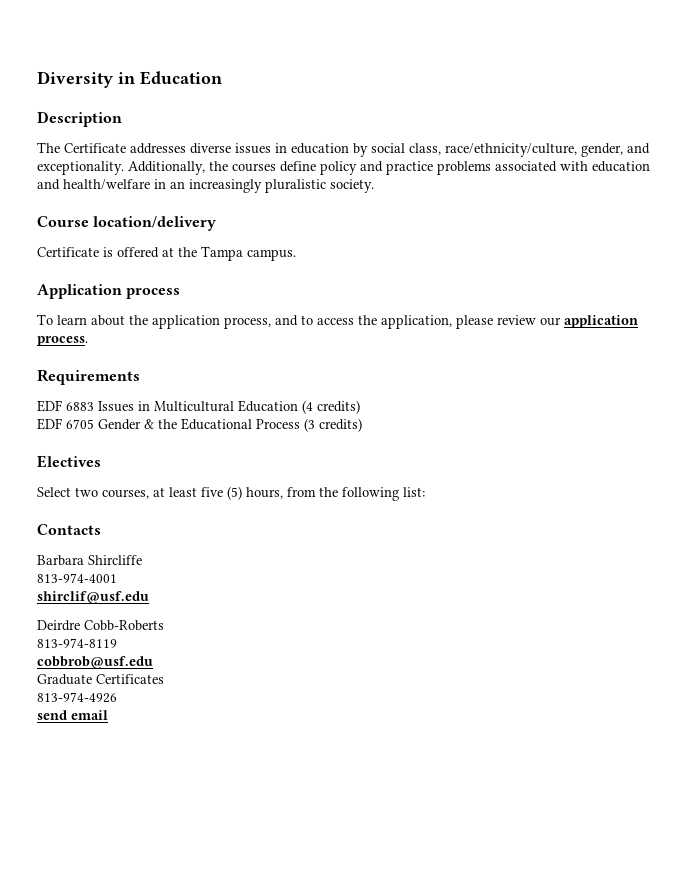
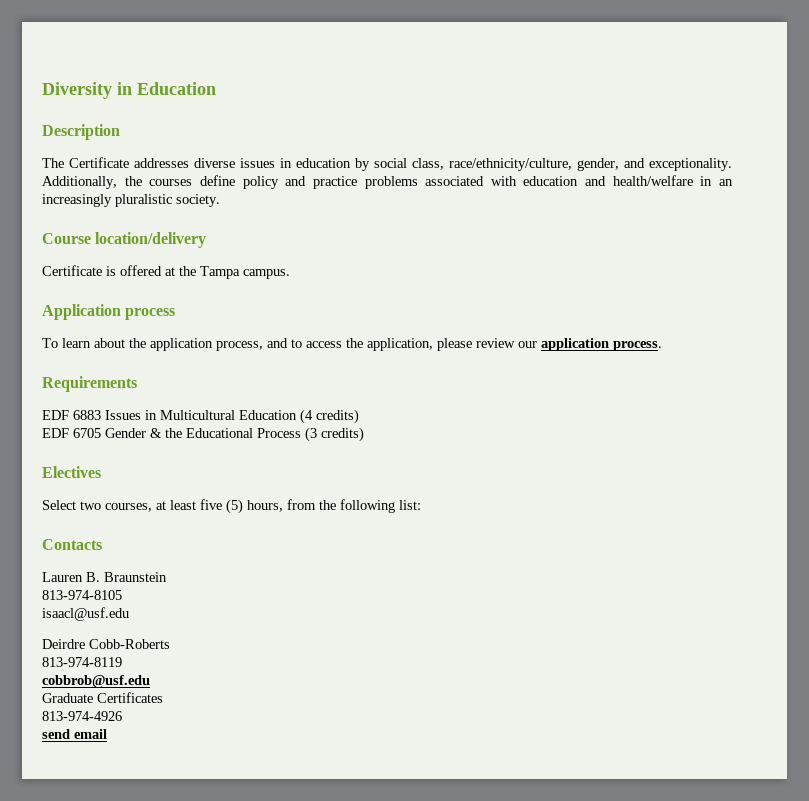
[37,555,142,566] [37,573,117,583] [37,591,149,604] Barbara Shircliffe // 813-974-4001 // shirclif@usf.edu -> [42,572,167,582] [42,590,122,600] [42,607,129,621] Lauren B. Braunstein // 813-974-8105 // isaacl@usf.edu

